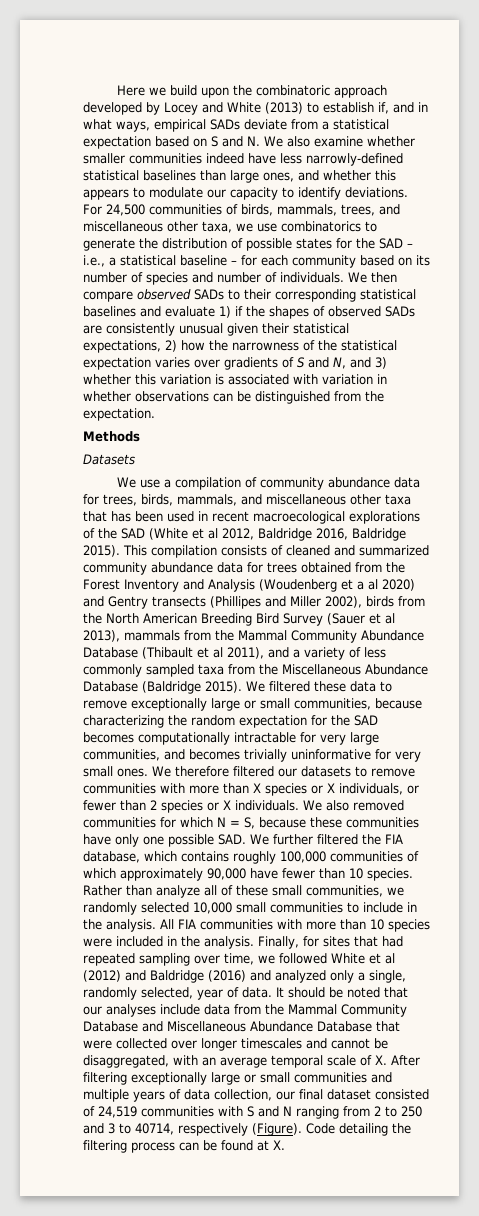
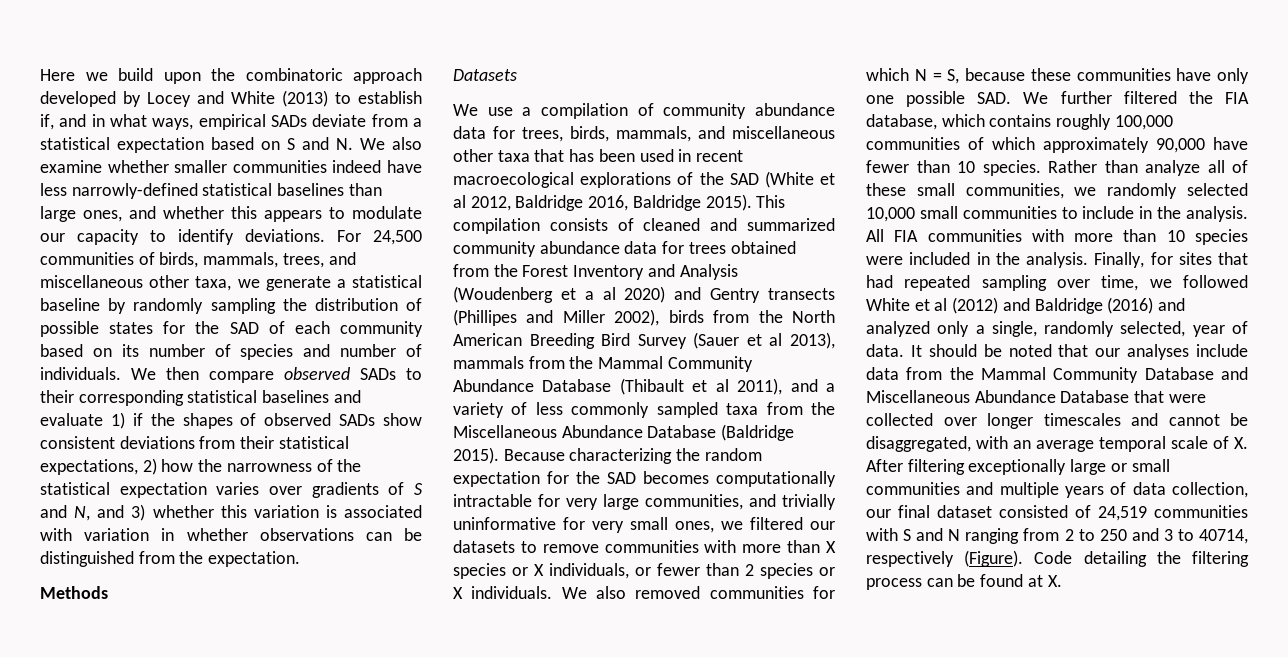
[257,221,377,232] [83,238,135,251] use combinatorics to generate -> [265,275,422,291] [40,298,276,314] generate a statistical baseline by randomly sampling
[407,243,413,248] [83,255,257,267] – i.e., a statistical baseline – for -> [268,321,285,334] of
[83,323,258,336] are consistently unusual given -> [383,413,422,426] [40,436,236,449] show consistent deviations from
[246,681,392,692] [83,698,422,711] We filtered these data to remove exceptionally large or small communities, because -> [503,449,565,461] Because
[189,749,240,760] becomes -> (776, 500) none
[117,766,229,777] ones. We therefore -> [675,521,743,533] ones, we

